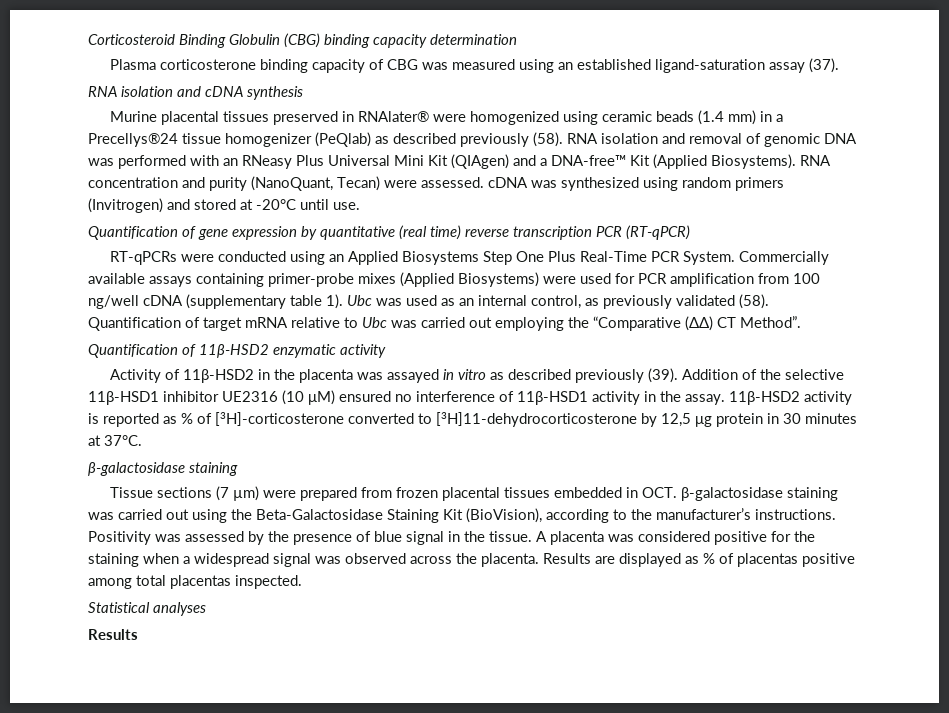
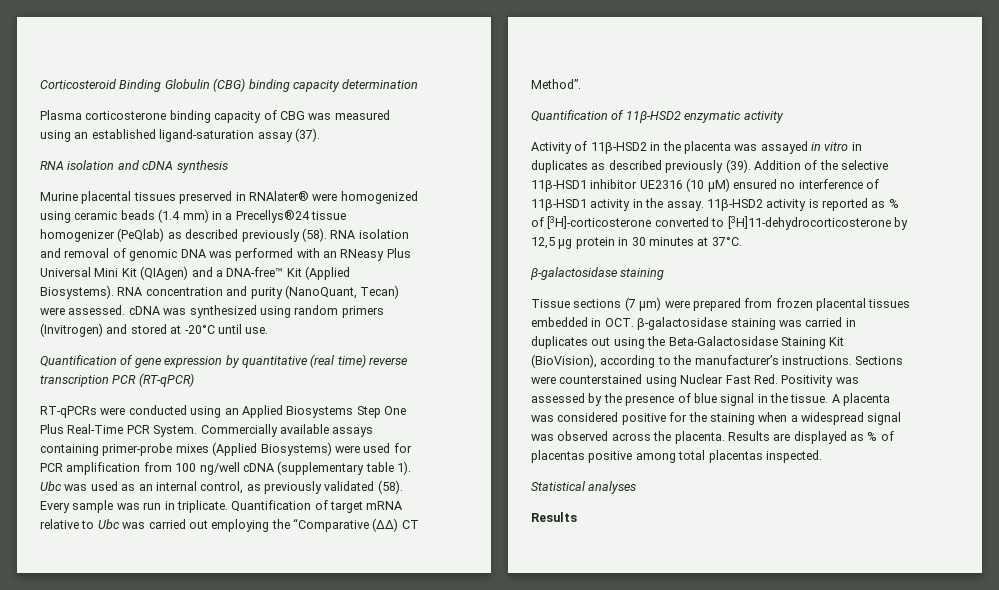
(769, 301) none -> [40,500,228,513] Every sample was run in triplicate.
(486, 374) none -> [851,142,862,151] [531,160,588,173] in duplicates
(162, 514) none -> [845,318,856,327] [531,336,588,349] in duplicates
(836, 514) none -> [855,356,904,365] [531,374,778,387] Sections were counterstained using Nuclear Fast Red.

